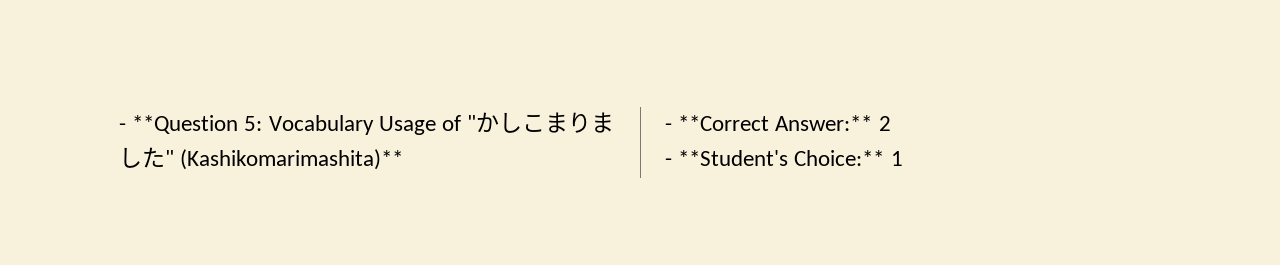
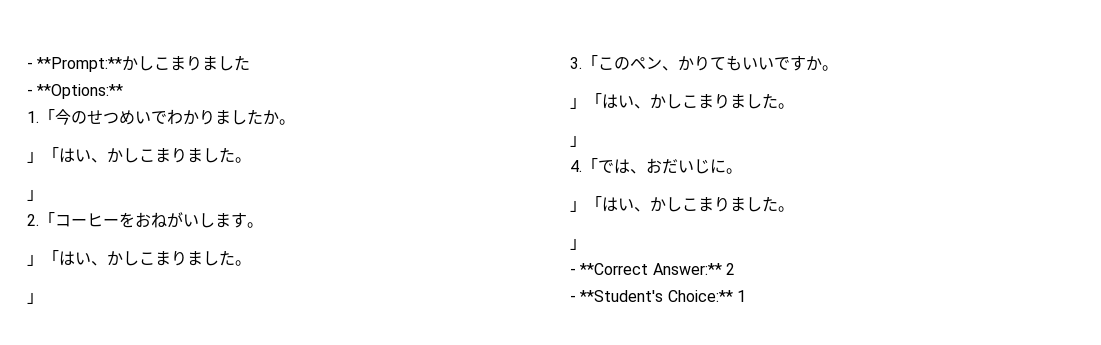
[119,112,615,135] [119,147,404,170] - **Question 5: Vocabulary Usage of "かしこまりました" (Kashikomarimashita)** -> [27,55,251,72] [27,84,124,99] [27,109,295,125] [27,147,251,163] [27,189,43,201] [27,212,263,228] [27,250,251,266] [27,292,43,304] [570,55,838,71] [570,93,794,109] [570,135,586,147] [570,158,742,174] [570,196,794,212] [570,238,586,250] - **Prompt:**かしこまりました // - **Options:** // 1.「今のせつめいでわかりましたか。 // 」「はい、かしこまりました。 // 」 // 2.「コーヒーをおねがいします。 // 」「はい、かしこまりました。 // 」 // 3.「このペン、かりてもいいですか。 // 」「はい、かしこまりました。 // 」 // 4.「では、おだいじに。 // 」「はい、かしこまりました。 // 」

